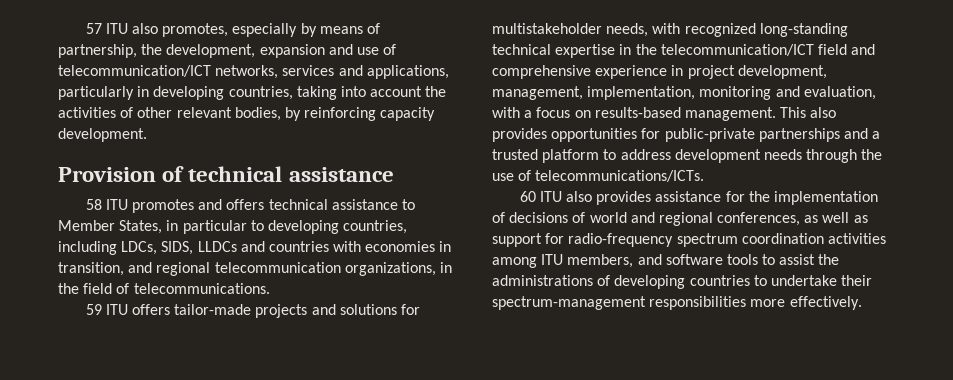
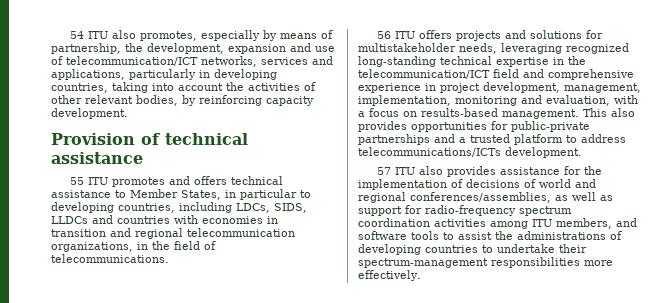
[85,23,102,34] 57 -> [69,31,84,39] 54
[85,199,102,210] 58 -> [69,177,84,185] 55
[58,262,124,276] transition, -> [51,229,106,237] transition
[85,304,102,315] 59 -> [376,31,391,39] 56
[174,304,252,315] tailor-made -> (452, 34) none
[652,23,681,34] with -> [501,43,562,54] leveraging
[674,149,883,163] [492,170,705,182] [519,191,536,202] development needs through the use of telecommunications/ICTs. // 60 -> [358,147,582,158] [376,167,391,175] telecommunications/ICTs development. // 57
[717,212,801,226] conferences, -> [410,192,551,203] conferences/assemblies,

